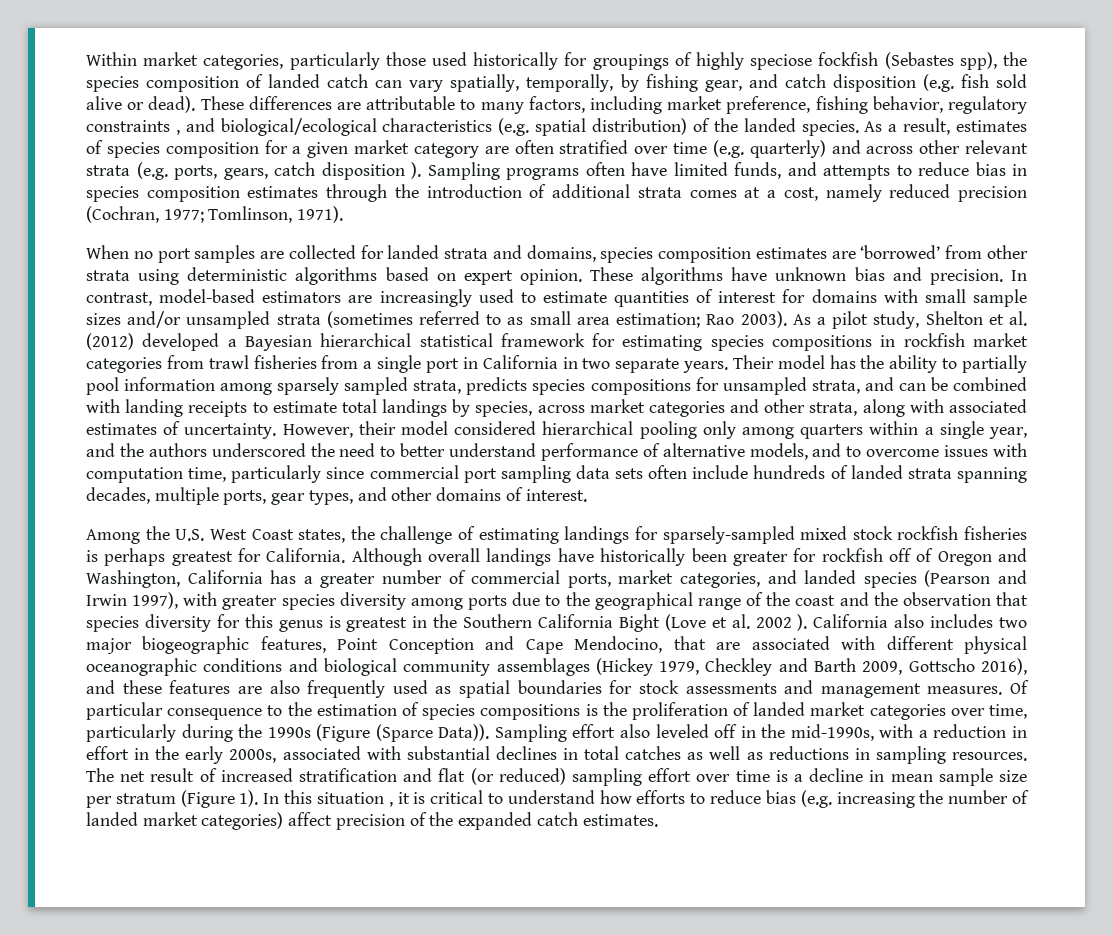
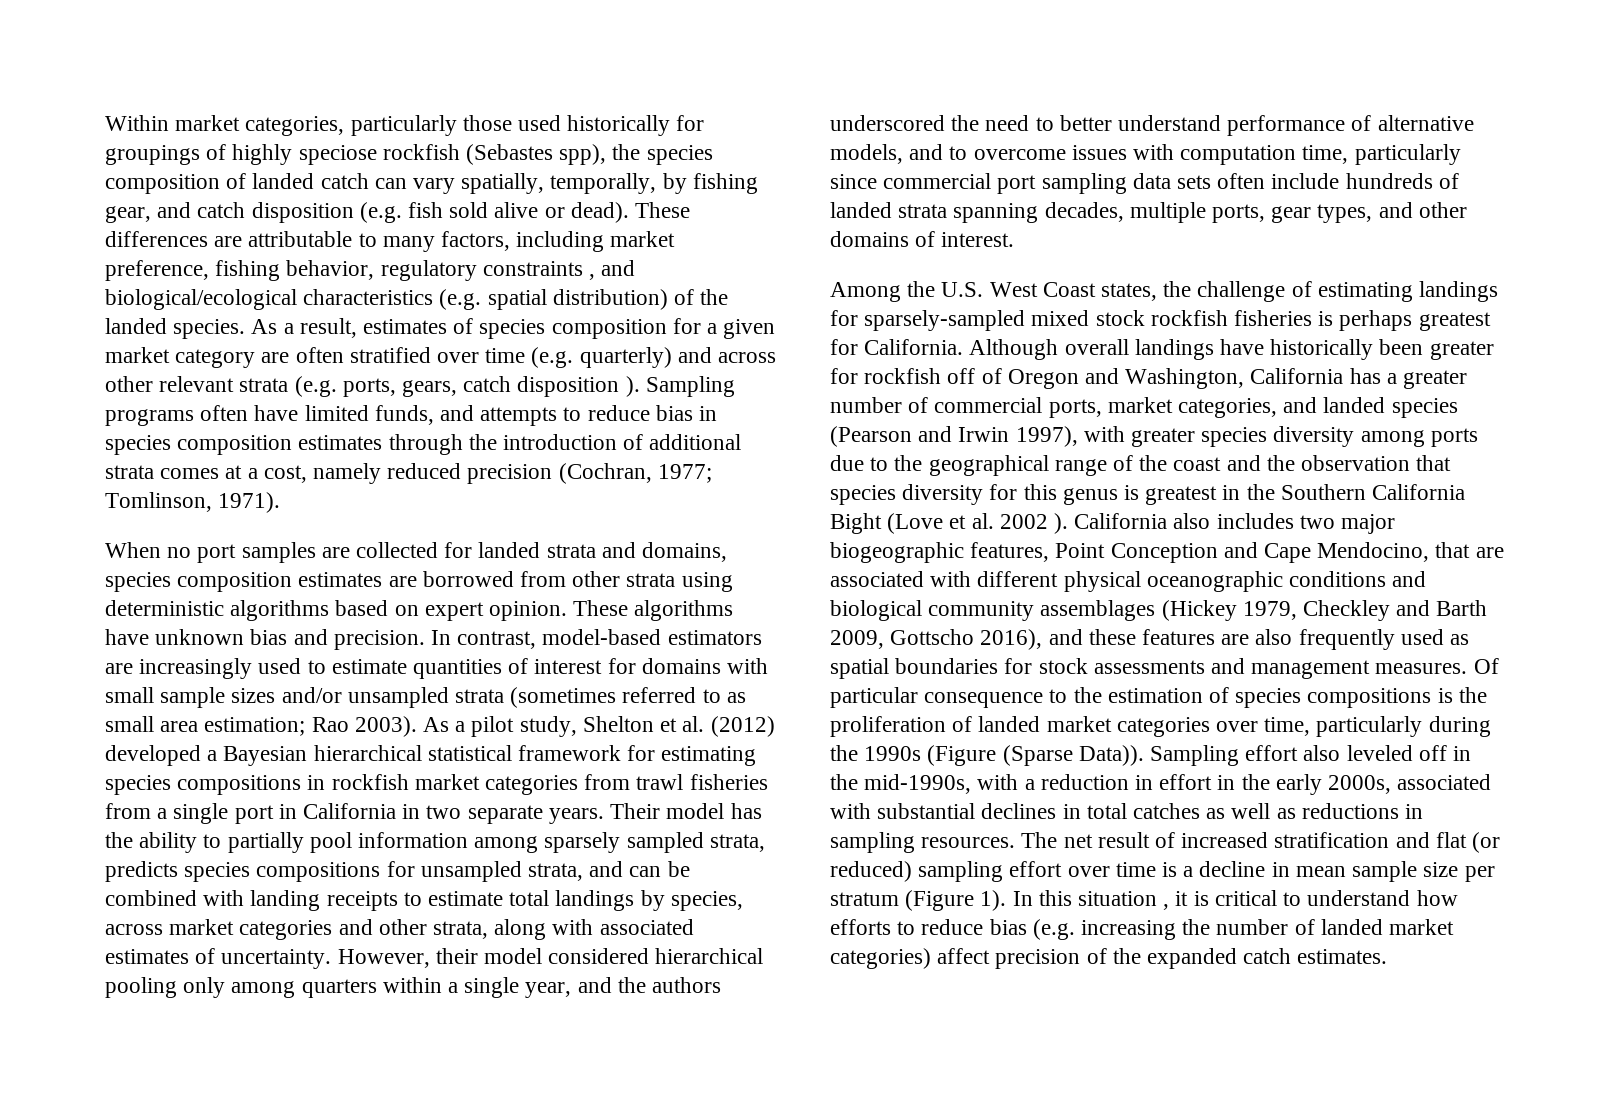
[818,52,879,66] fockfish -> [382,144,460,160] rockfish
[860,245,941,259] ‘borrowed’ -> [422,571,514,587] borrowed
[375,724,433,742] (Sparce -> [1002,745,1073,766] (Sparse

